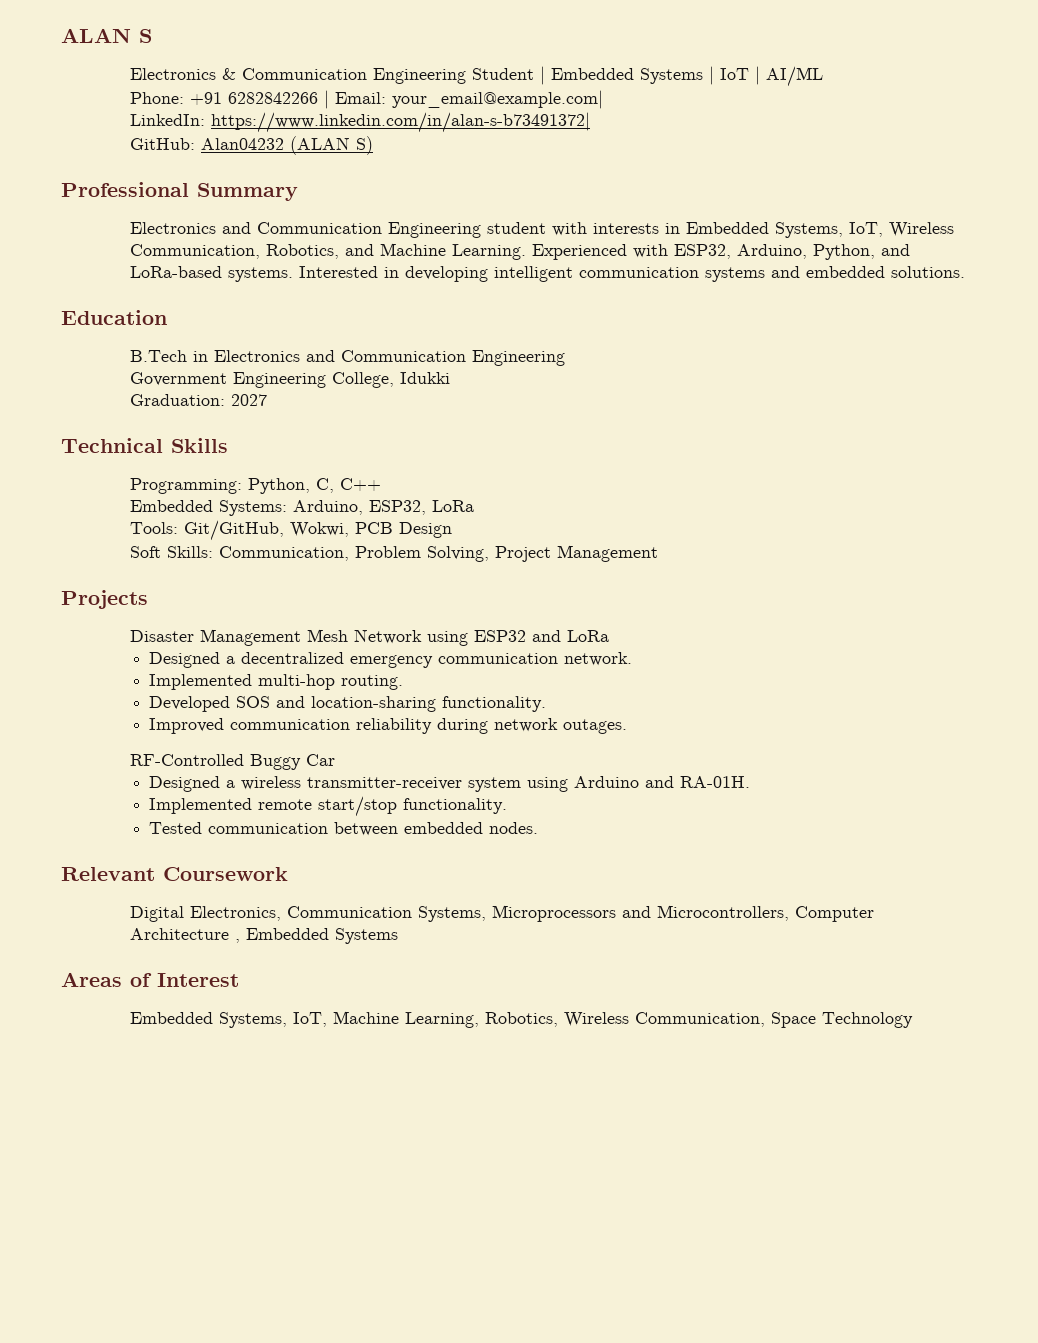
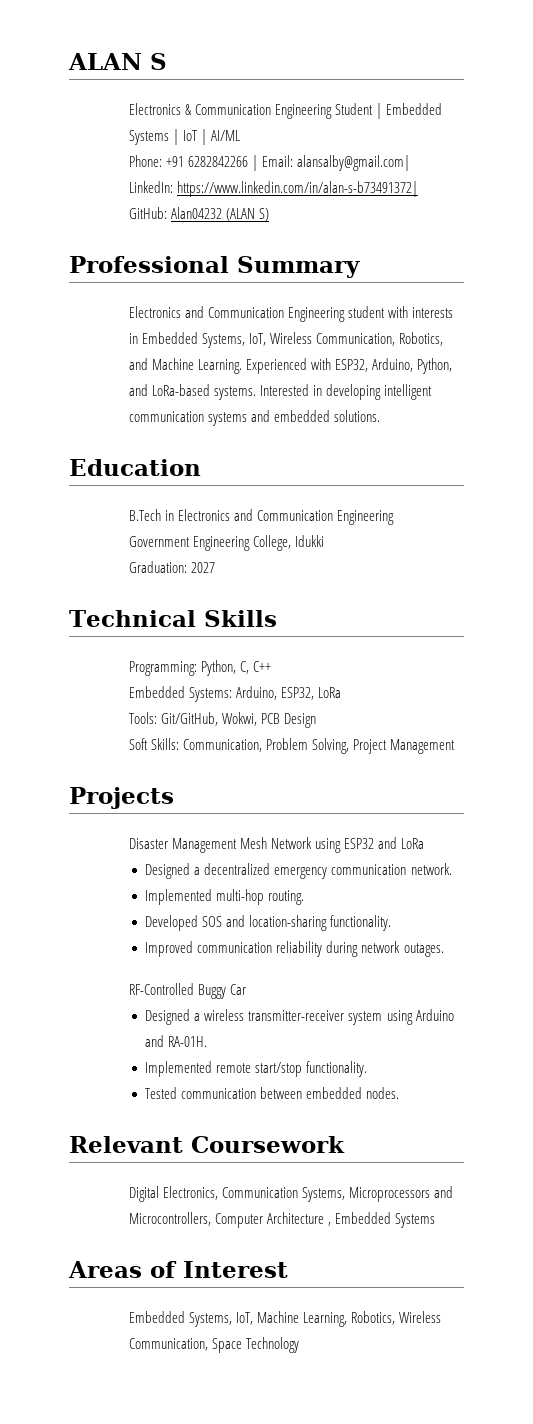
[392,90,604,109] your_email@example.com| -> [297,155,411,171] alansalby@gmail.com|

